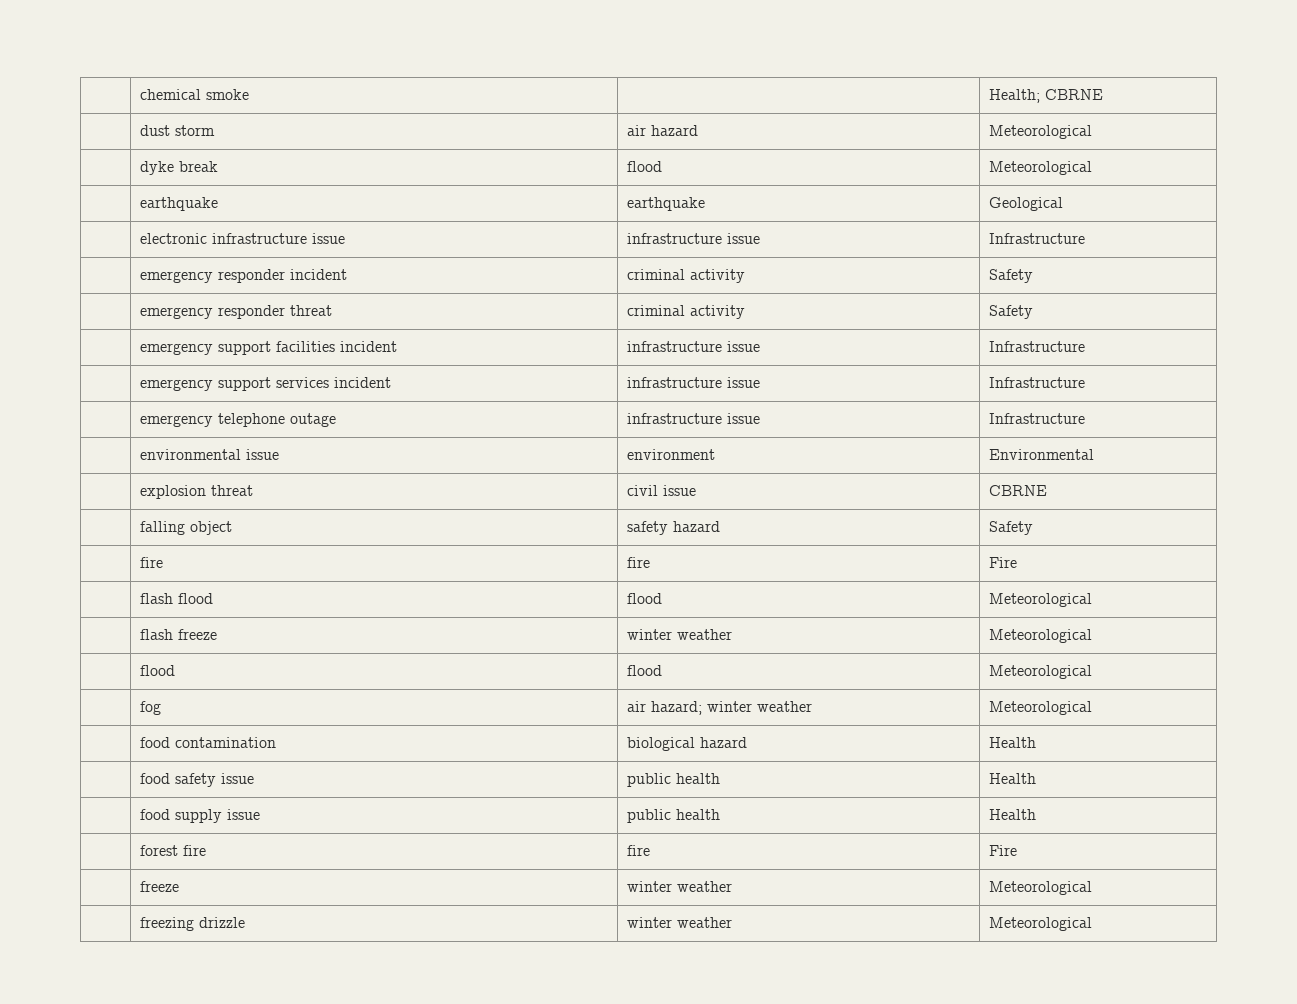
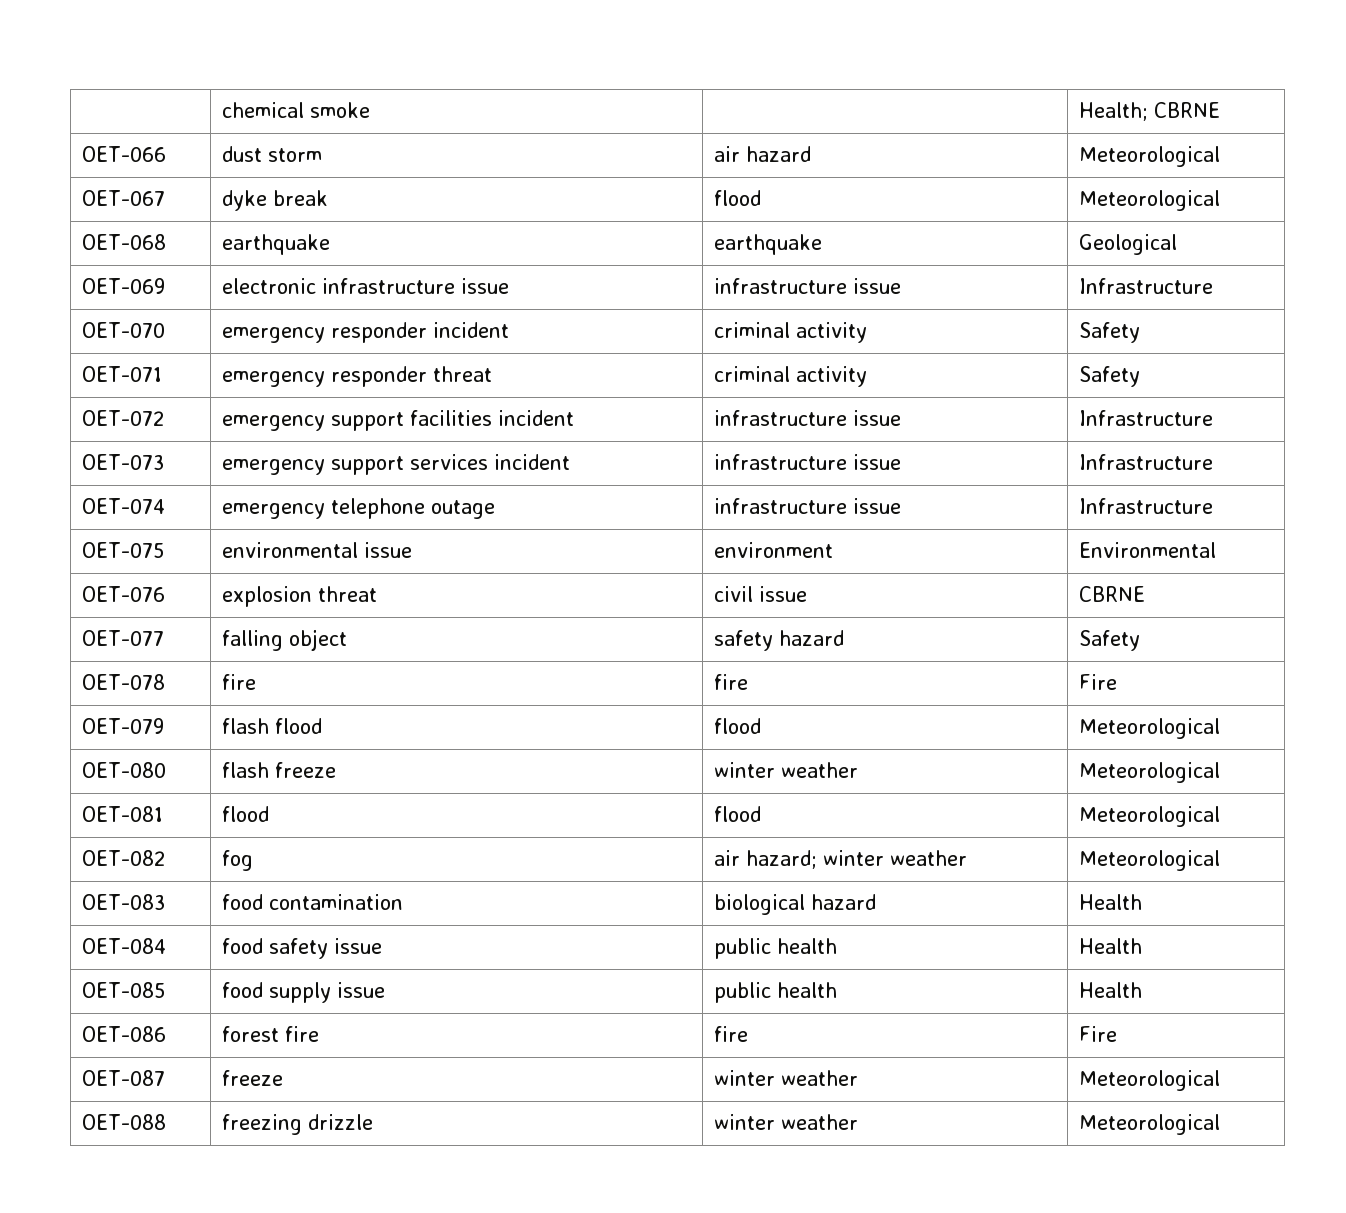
(1104, 94) none -> [82,146,167,162] OET-066
(1093, 132) none -> [82,190,166,206] OET-067
(1093, 168) none -> [82,234,167,250] OET-068
(1064, 204) none -> [82,278,166,294] OET-069
(1086, 238) none -> [82,322,166,338] OET-070
(1034, 276) none -> [82,366,163,382] OET-071
(1034, 312) none -> [82,410,165,426] OET-072
(1086, 346) none -> [82,454,165,470] OET-073
(1086, 382) none -> [82,498,166,514] OET-074
(1086, 418) none -> [82,542,165,558] OET-075
(1095, 454) none -> [82,586,166,602] OET-076
(1048, 490) none -> [82,630,165,646] OET-077
[140,557,164,568] [627,557,651,568] [989,557,1018,568] | fire | fire | Fire // -> [82,674,166,690] [222,674,257,690] [714,674,749,690] [1079,674,1118,690] [82,718,165,734] OET-078 | fire | fire | Fire // OET-079
(1093, 600) none -> [82,762,167,778] OET-080
[140,665,176,676] [627,665,663,676] [989,665,1093,679] | flood | flood | Meteorological // -> [82,806,164,822] [222,806,270,822] [714,806,762,822] [1079,806,1221,827] [82,850,166,866] OET-081 | flood | flood | Meteorological // OET-082
(1093, 708) none -> [82,894,166,910] OET-083
(1037, 742) none -> [82,938,167,954] OET-084
(1037, 778) none -> [82,982,166,998] OET-085
(1037, 814) none -> [82,1026,167,1042] OET-086
[140,881,180,892] [627,881,733,892] [989,881,1093,895] | freeze | winter weather | Meteorological // -> [82,1070,166,1086] [222,1070,284,1086] [714,1070,859,1086] [1079,1070,1221,1091] [82,1114,167,1130] OET-087 | freeze | winter weather | Meteorological // OET-088

